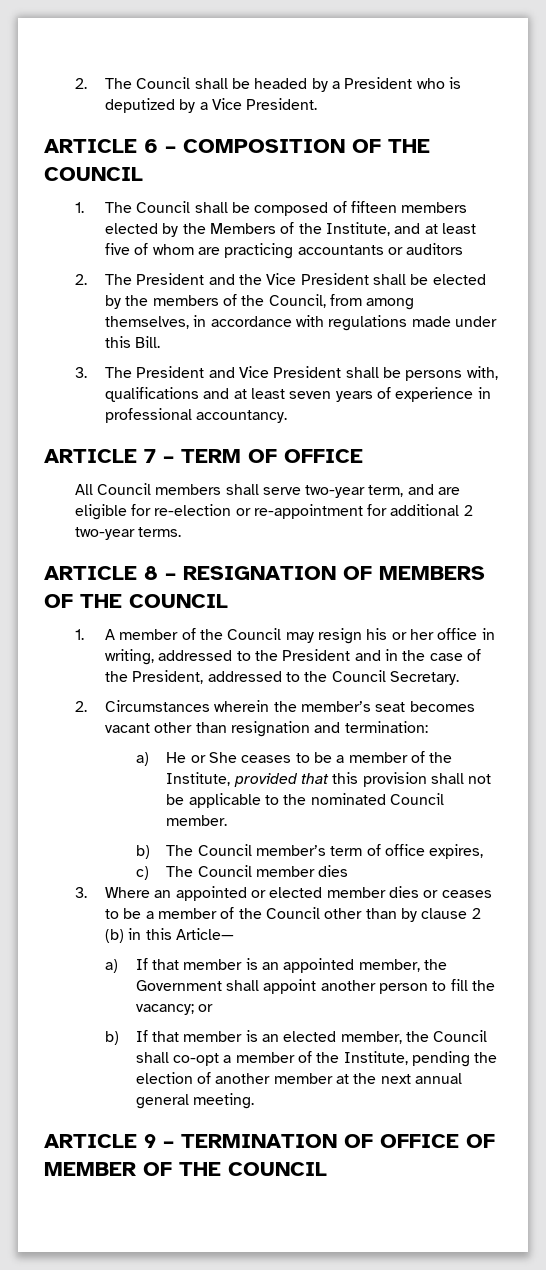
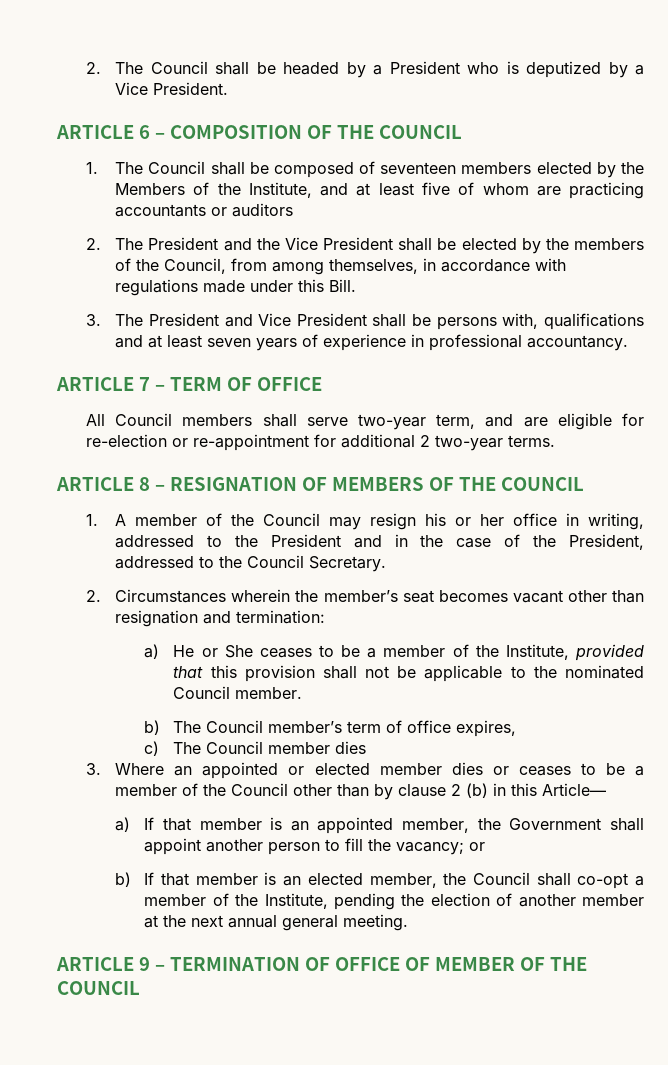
[351,201,398,213] fifteen -> [380,162,457,174] seventeen

